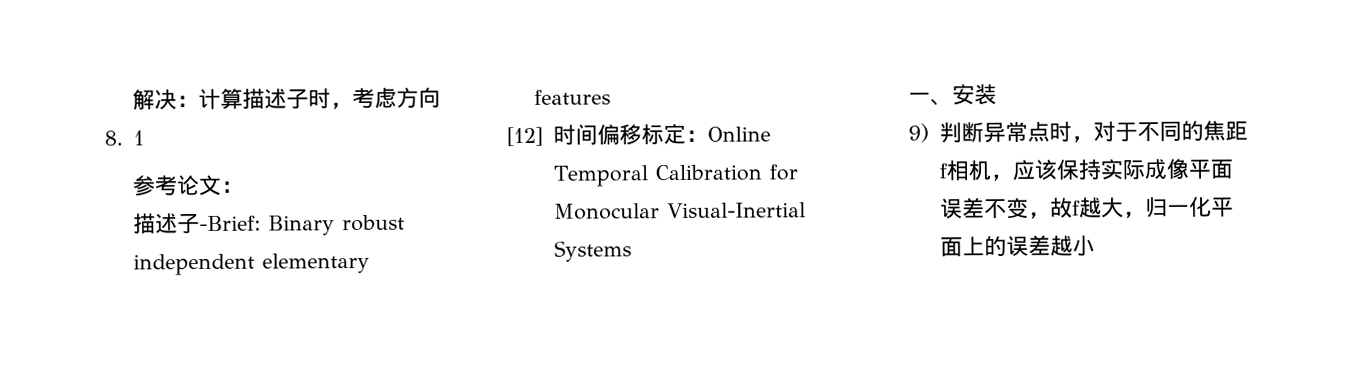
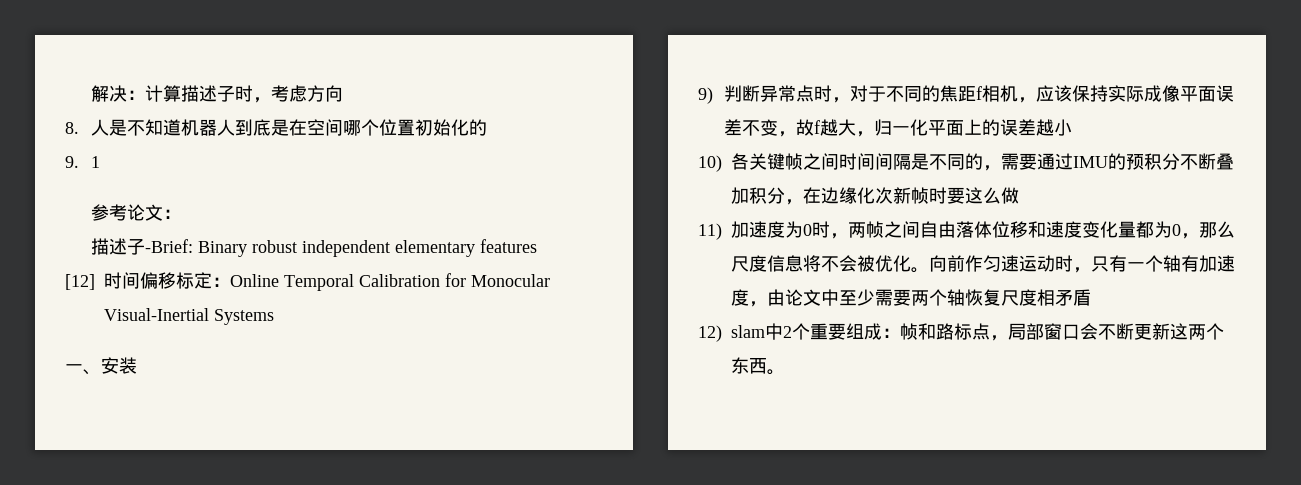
(123, 138) none -> [90,119,487,136] [65,156,79,168] 人是不知道机器人到底是在空间哪个位置初始化的 // 9.
(1095, 245) none -> [698,153,1234,172] [731,187,1019,205] [698,221,1235,240] [731,255,1235,273] [731,289,1091,307] [698,323,1224,342] [731,357,785,375] // 10)各关键帧之间时间间隔是不同的，需要通过IMU的预积分不断叠加积分，在边缘化次新帧时要这么做 // 11)加速度为0时，两帧之间自由落体位移和速度变化量都为0，那么尺度信息将不会被优化。向前作匀速运动时，只有一个轴有加速度，由论文中至少需要两个轴恢复尺度相矛盾 // 12) slam中2个重要组成：帧和路标点，局部窗口会不断更新这两个东西。

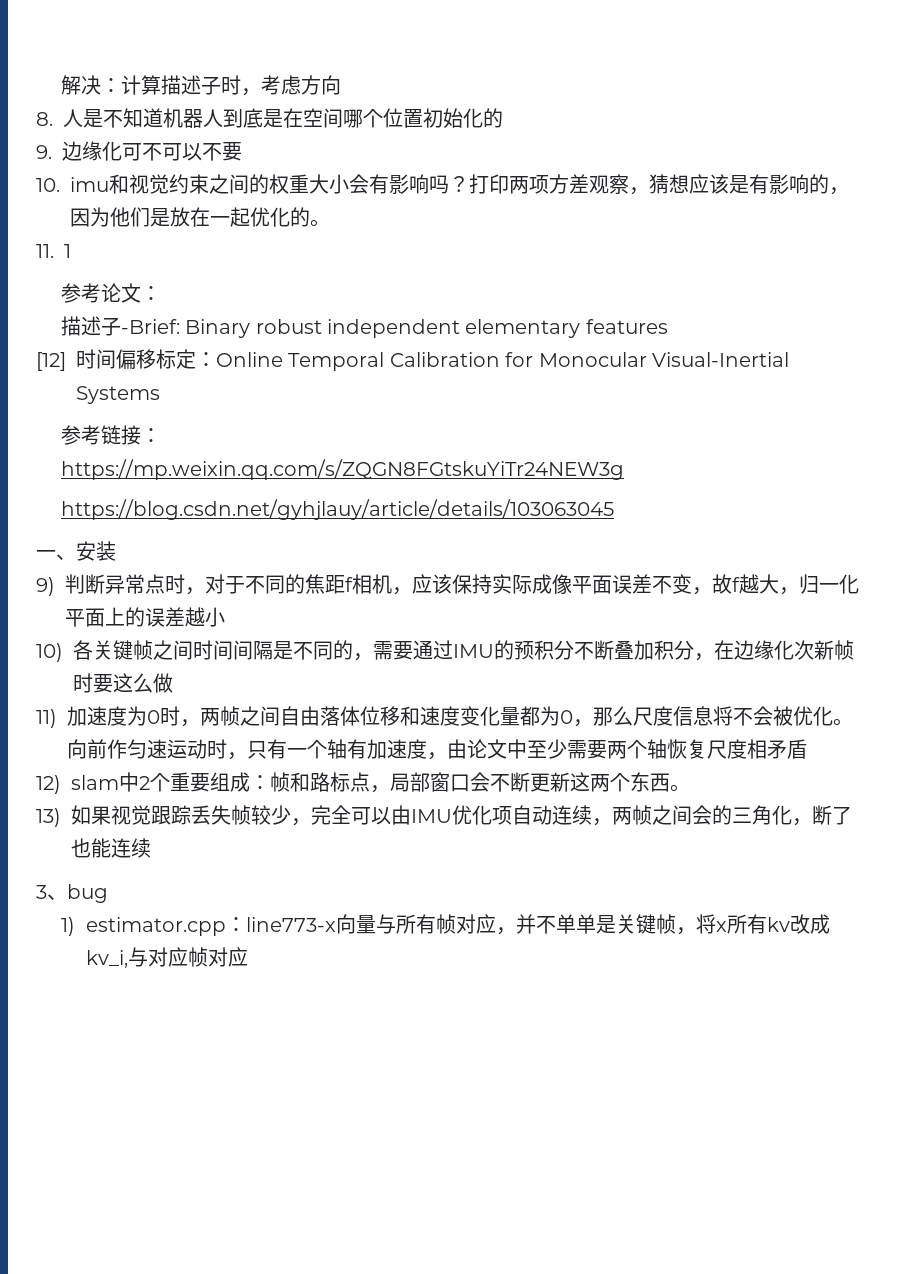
(79, 162) none -> [62,141,242,161] [36,174,849,195] [70,207,330,227] [36,244,54,258] 边缘化可不可以不要 // 10. imu和视觉约束之间的权重大小会有影响吗？打印两项方差观察，猜想应该是有影响的，因为他们是放在一起优化的。 // 11.
(274, 317) none -> [60,425,161,445] [60,459,624,480] [60,499,614,520] // 参考链接： // https://mp.weixin.qq.com/s/ZQGN8FGtskuYiTr24NEW3g // https://blog.csdn.net/gyhjlauy/article/details/103063045
(785, 372) none -> [36,805,852,827] [71,838,151,858] [36,884,108,903] [60,914,830,936] [85,947,248,968] // 13)如果视觉跟踪丢失帧较少，完全可以由IMU优化项自动连续，两帧之间会的三角化，断了也能连续 // 3、bug // 1) estimator.cpp：line773-x向量与所有帧对应，并不单单是关键帧，将x所有kv改成kv_i,与对应帧对应

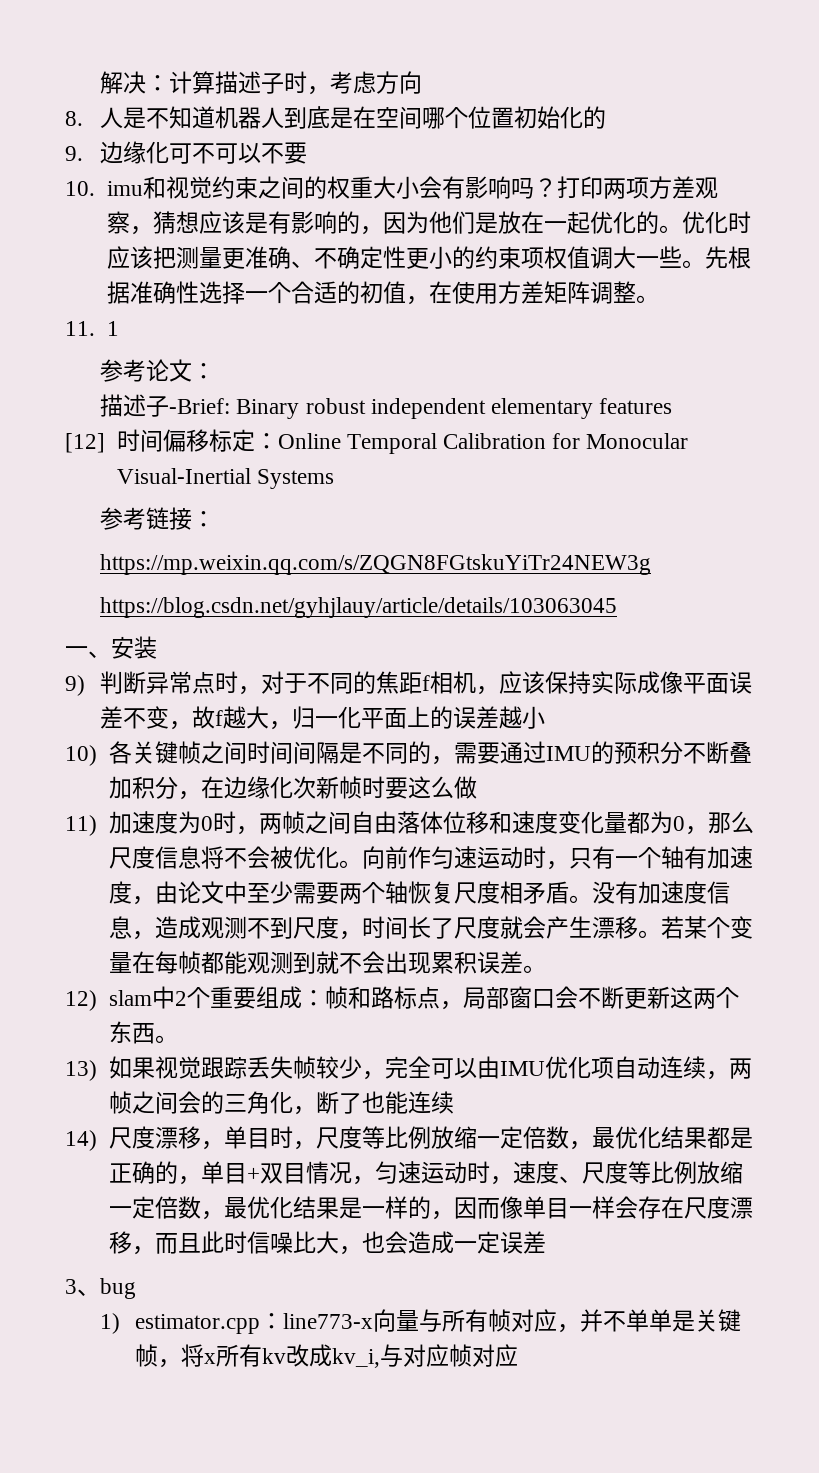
(330, 223) none -> [681,211,751,234] [106,246,751,269] [106,281,659,305] 优化时应该把测量更准确、不确定性更小的约束项权值调大一些。先根据准确性选择一个合适的初值，在使用方差矩阵调整。
(807, 749) none -> [568,881,730,904] [108,916,753,940] [108,951,546,974] 。没有加速度信息，造成观测不到尺度，时间长了尺度就会产生漂移。若某个变量在每帧都能观测到就不会出现累积误差。
(151, 848) none -> [65,1126,753,1151] [108,1161,743,1185] [108,1196,753,1220] [108,1231,546,1255] // 14)尺度漂移，单目时，尺度等比例放缩一定倍数，最优化结果都是正确的，单目+双目情况，匀速运动时，速度、尺度等比例放缩一定倍数，最优化结果是一样的，因而像单目一样会存在尺度漂移，而且此时信噪比大，也会造成一定误差

